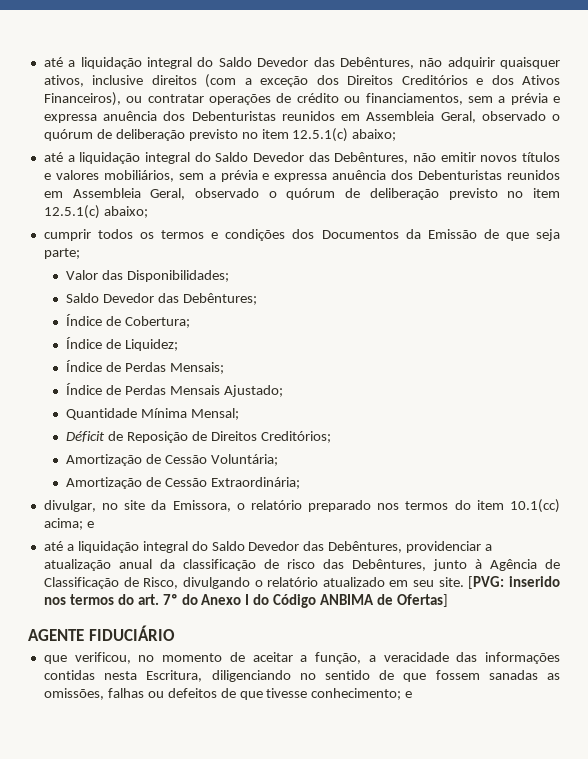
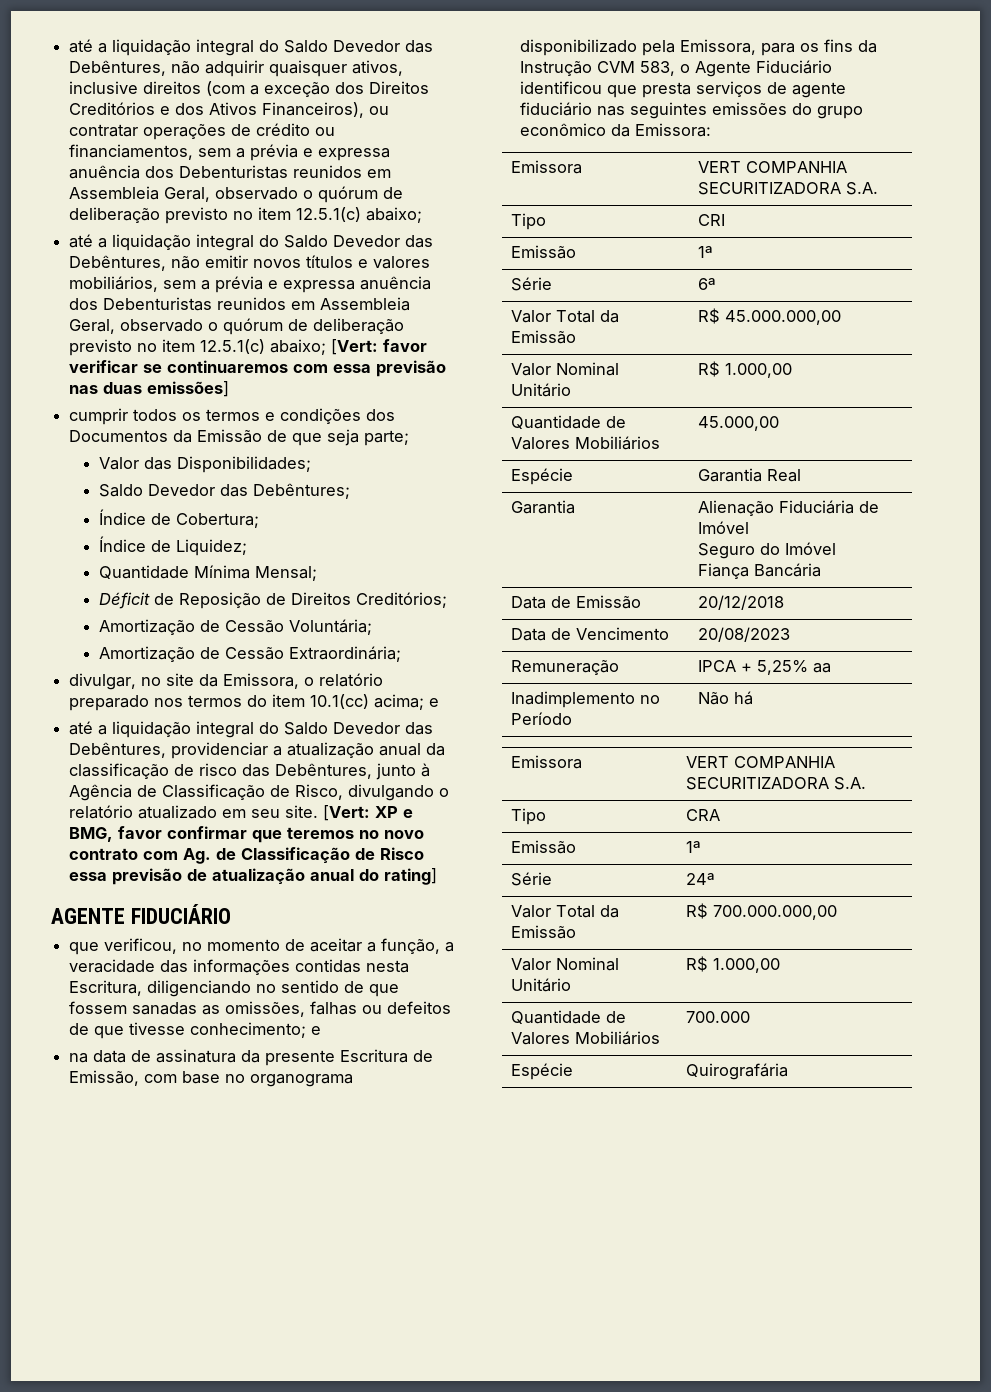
(148, 212) none -> [331,339,428,355] [69,360,447,377] [69,381,230,397] [Vert: favor verificar se continuaremos com essa previsão nas duas emissões]
[66,360,225,374] [66,383,284,397] // Índice de Perdas Mensais; // Índice de Perdas Mensais Ajustado; -> (248, 547) none
[468,576,560,589] [43,594,448,608] [PVG: inserido nos termos do art. 7º do Anexo I do Código ANBIMA de Ofertas] -> [323,805,414,821] [69,826,425,843] [69,847,425,864] [69,868,438,885] [Vert: XP e BMG, favor confirmar que teremos no novo contrato com Ag. de Classificação de Risco essa previsão de atualização anual do rating]
(413, 694) none -> [69,1049,434,1066] [69,1070,354,1087] [520,39,878,56] [520,60,833,77] [520,81,847,98] [520,102,864,119] [520,123,712,137] [510,160,582,174] [697,161,847,173] [697,182,878,195] [510,213,546,230] [697,214,725,226] [510,245,576,259] [697,246,712,258] [510,277,552,291] [697,278,715,290] [510,310,619,323] [510,330,576,344] [697,308,841,325] [510,362,619,376] [510,383,571,397] [697,361,792,378] [510,415,626,429] [510,436,660,450] [697,416,779,431] [510,468,573,485] [697,468,801,482] [510,500,575,514] [697,500,879,516] [697,521,749,534] [697,542,836,559] [697,563,821,579] [510,595,641,609] [697,595,784,610] [510,627,669,641] [697,627,790,642] [510,659,619,675] [697,660,831,675] [510,691,660,708] [510,712,572,725] [697,691,753,705] [510,755,582,769] [685,756,835,768] [685,777,866,790] [510,808,546,825] [685,809,720,821] [510,840,576,854] [685,841,700,853] [510,872,552,886] [685,873,714,885] [510,905,619,918] [510,925,576,939] [685,903,837,920] [510,957,619,971] [510,978,571,992] [685,956,780,973] [510,1010,626,1024] [510,1031,660,1045] [685,1011,750,1023] [510,1063,573,1080] [685,1063,788,1080] // na data de assinatura da presente Escritura de Emissão, com base no organograma disponibilizado pela Emissora, para os fins da Instrução CVM 583, o Agente Fiduciário identificou que presta serviços de agente fiduciário nas seguintes emissões do grupo econômico da Emissora: // Emissora | VERT COMPANHIA SECURITIZADORA S.A. // Tipo | CRI // Emissão | 1ª // Série | 6ª // Valor Total da Emissão | R$ 45.000.000,00 // Valor Nominal Unitário | R$ 1.000,00 // Quantidade de Valores Mobiliários | 45.000,00 // Espécie | Garantia Real // Garantia | Alienação Fiduciária de Imóvel // Seguro do Imóvel // Fiança Bancária // Data de Emissão | 20/12/2018 // Data de Vencimento | 20/08/2023 // Remuneração | IPCA + 5,25% aa // Inadimplemento no Período | Não há // Emissora | VERT COMPANHIA SECURITIZADORA S.A. // Tipo | CRA // Emissão | 1ª // Série | 24ª // Valor Total da Emissão | R$ 700.000.000,00 // Valor Nominal Unitário | R$ 1.000,00 // Quantidade de Valores Mobiliários | 700.000 // Espécie | Quirografária

